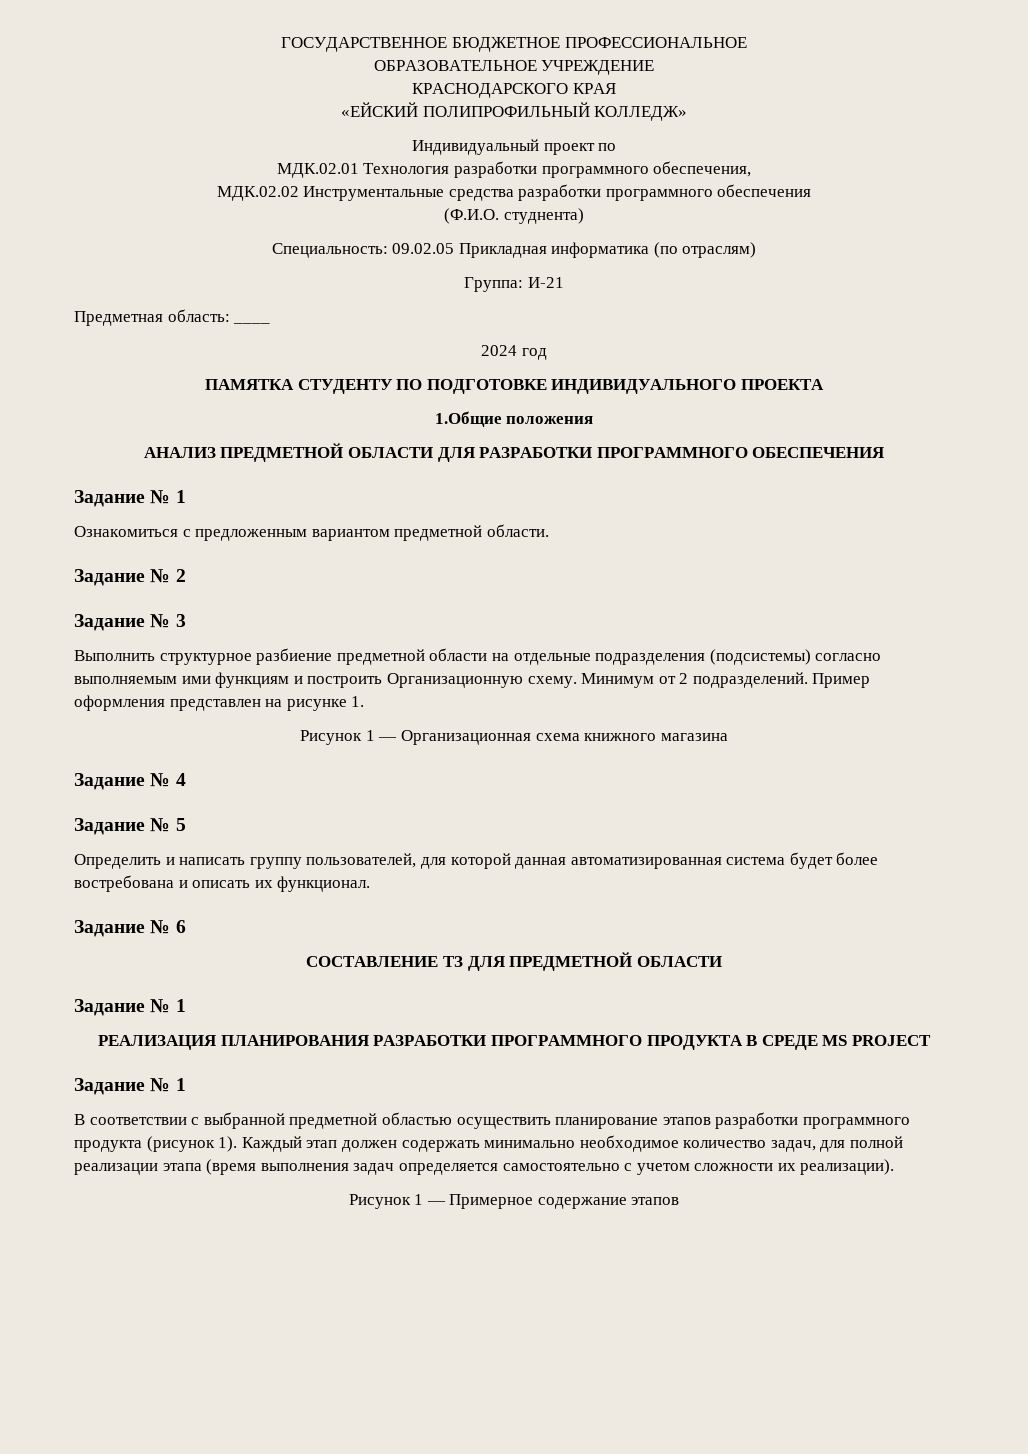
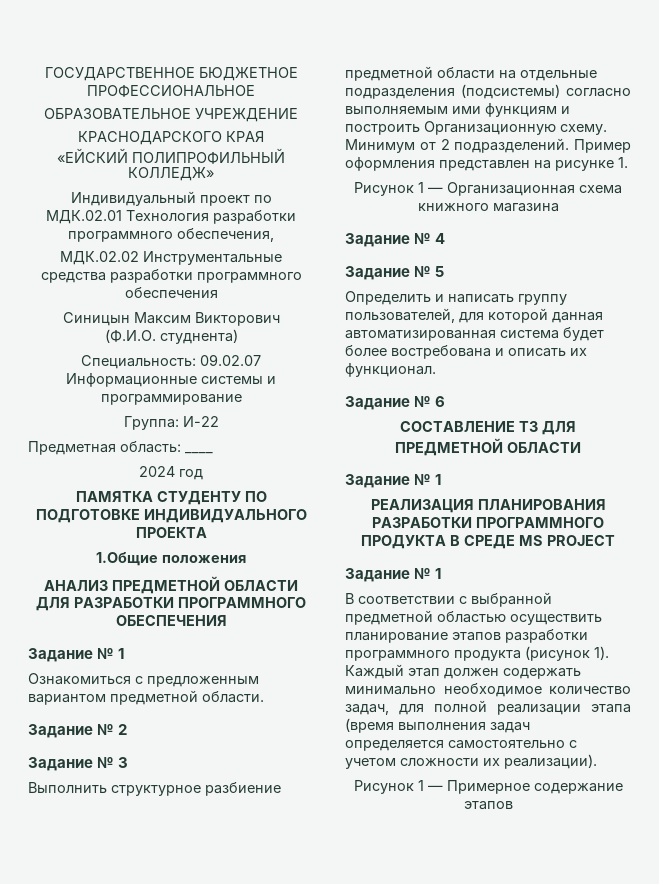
(812, 190) none -> [62,312,280,326] // Синицын Максим Викторович
[392,242,757,258] 09.02.05 Прикладная информатика (по отраслям) -> [200,354,261,366] [66,373,276,387] [100,394,242,405] 09.02.07 Информационные системы и программирование
[527,277,564,288] И-21 -> [182,416,219,427] И-22

